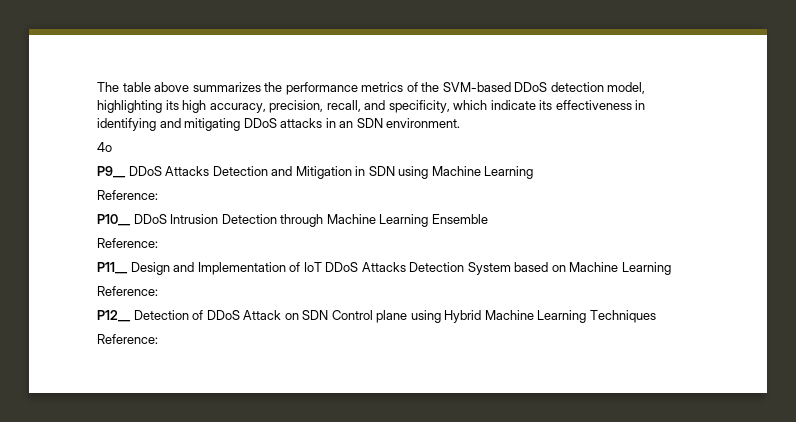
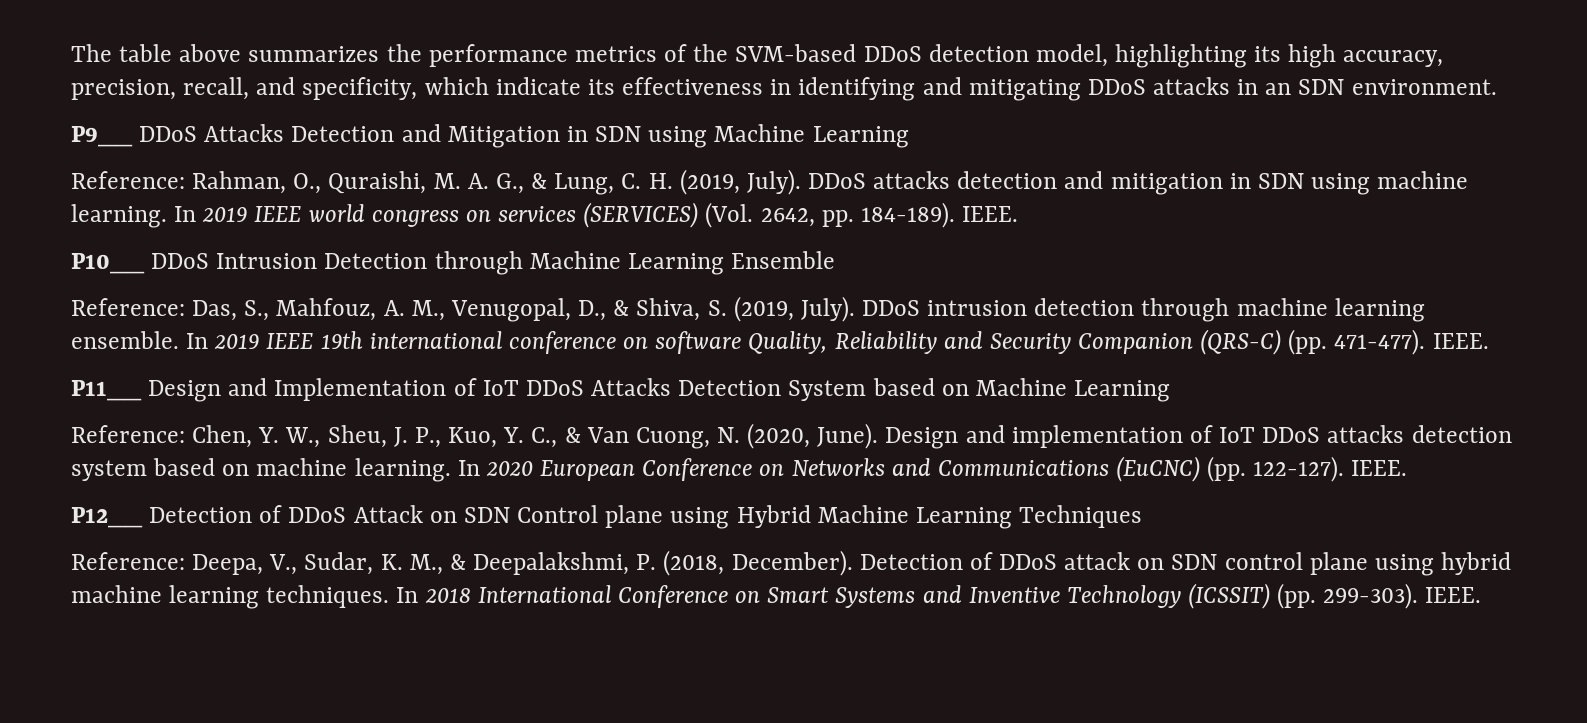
[97,142,112,152] // 4o -> (1497, 87) none
(158, 195) none -> [192,169,1469,195] [71,202,1019,228] Rahman, O., Quraishi, M. A. G., & Lung, C. H. (2019, July). DDoS attacks detection and mitigation in SDN using machine learning. In 2019 IEEE world congress on services (SERVICES) (Vol. 2642, pp. 184-189). IEEE.
(158, 243) none -> [192,296,1425,322] [71,329,1489,355] Das, S., Mahfouz, A. M., Venugopal, D., & Shiva, S. (2019, July). DDoS intrusion detection through machine learning ensemble. In 2019 IEEE 19th international conference on software Quality, Reliability and Security Companion (QRS-C) (pp. 471-477). IEEE.
(158, 291) none -> [192,423,1512,449] [71,456,1408,482] Chen, Y. W., Sheu, J. P., Kuo, Y. C., & Van Cuong, N. (2020, June). Design and implementation of IoT DDoS attacks detection system based on machine learning. In 2020 European Conference on Networks and Communications (EuCNC) (pp. 122-127). IEEE.
(158, 339) none -> [192,550,1512,576] [71,583,1482,609] Deepa, V., Sudar, K. M., & Deepalakshmi, P. (2018, December). Detection of DDoS attack on SDN control plane using hybrid machine learning techniques. In 2018 International Conference on Smart Systems and Inventive Technology (ICSSIT) (pp. 299-303). IEEE.

